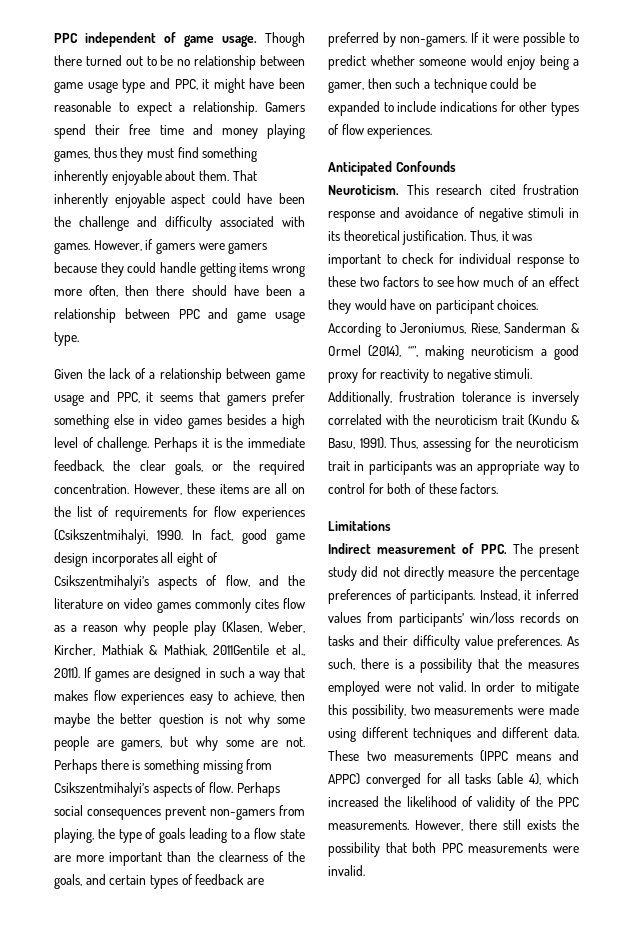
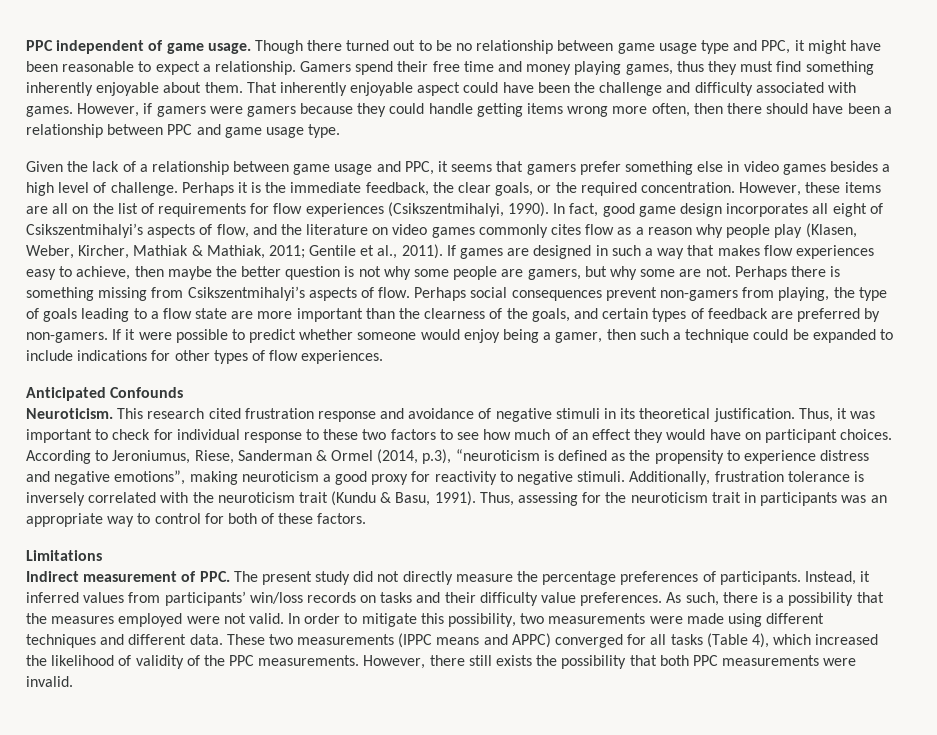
[157,530,183,540] 1990. -> [508,202,550,217] 1990).
[213,644,269,655] 2011Gentile -> [268,245,357,259] 2011; Gentile
[368,345,418,357] (2014), “”, -> [377,449,870,464] [26,470,186,485] (2014, p.3), “neuroticism is defined as the propensity to experience distress and negative emotions”,
[497,773,524,785] (able -> [706,633,748,648] (Table

